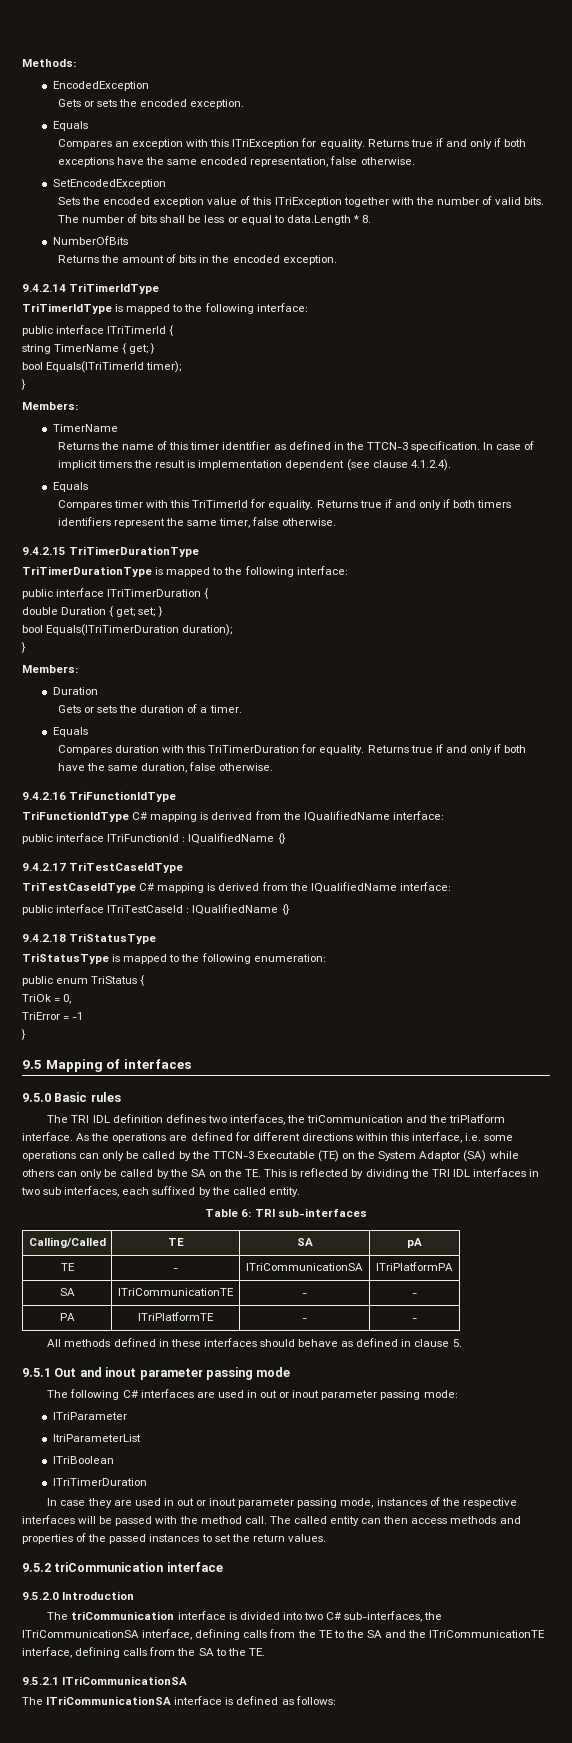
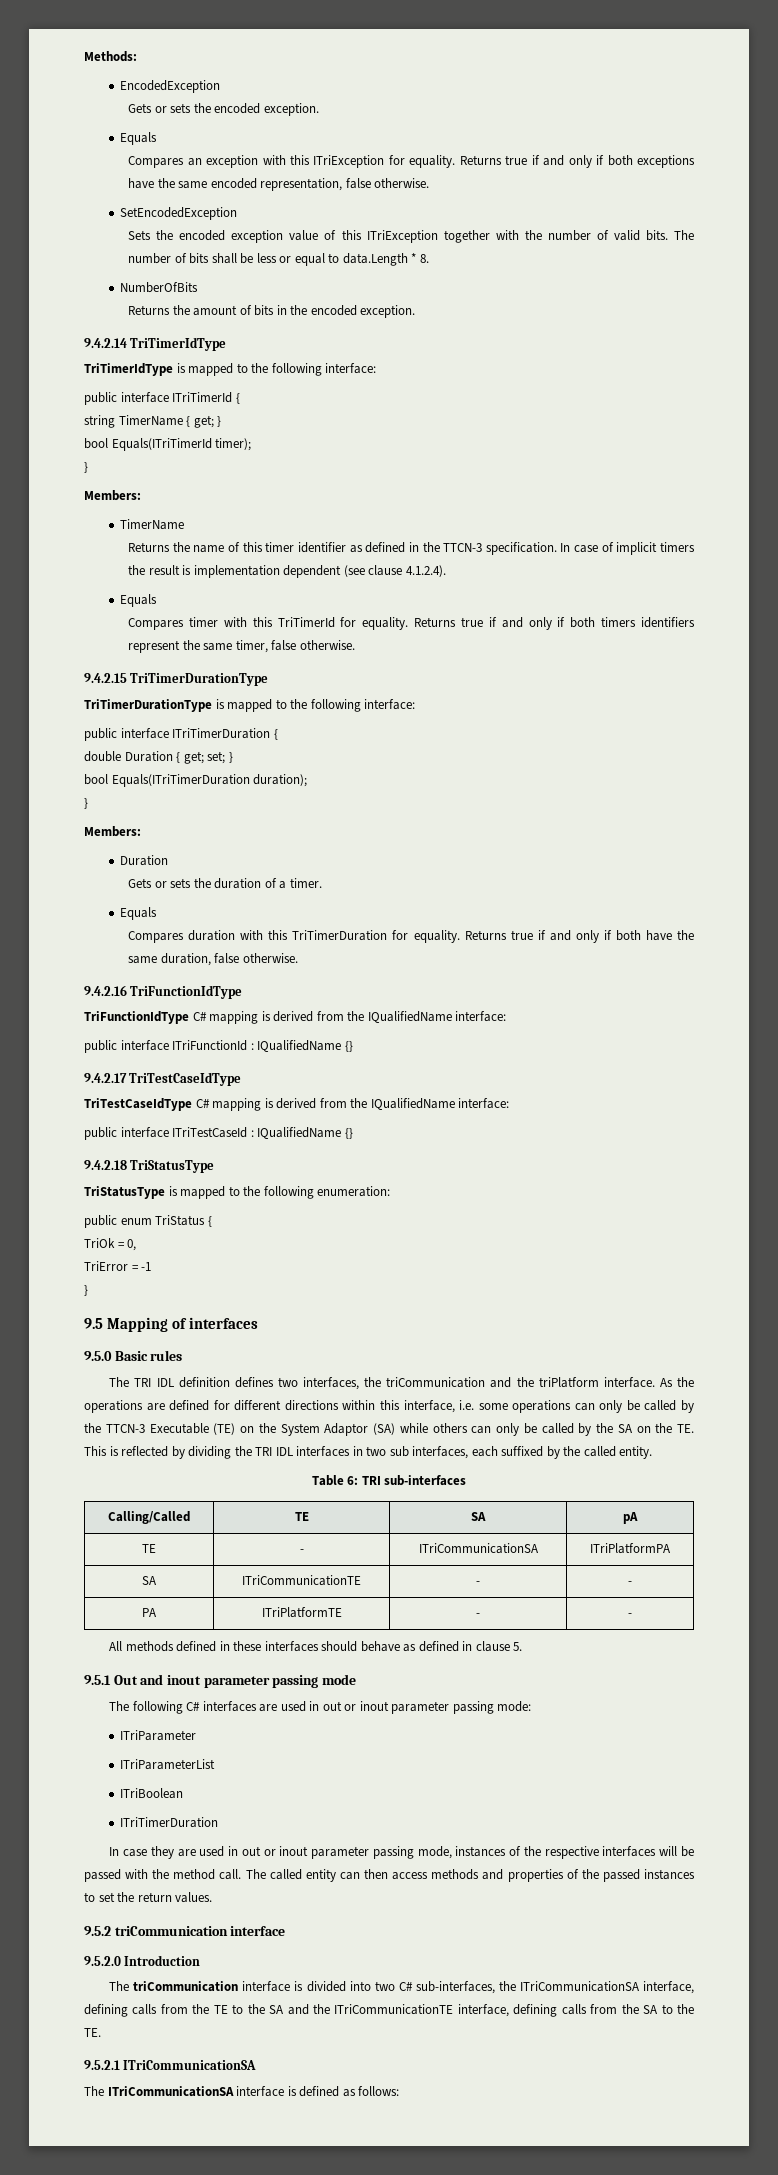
[52,1434,141,1442] ItriParameterList -> [120,1759,216,1770] ITriParameterList

